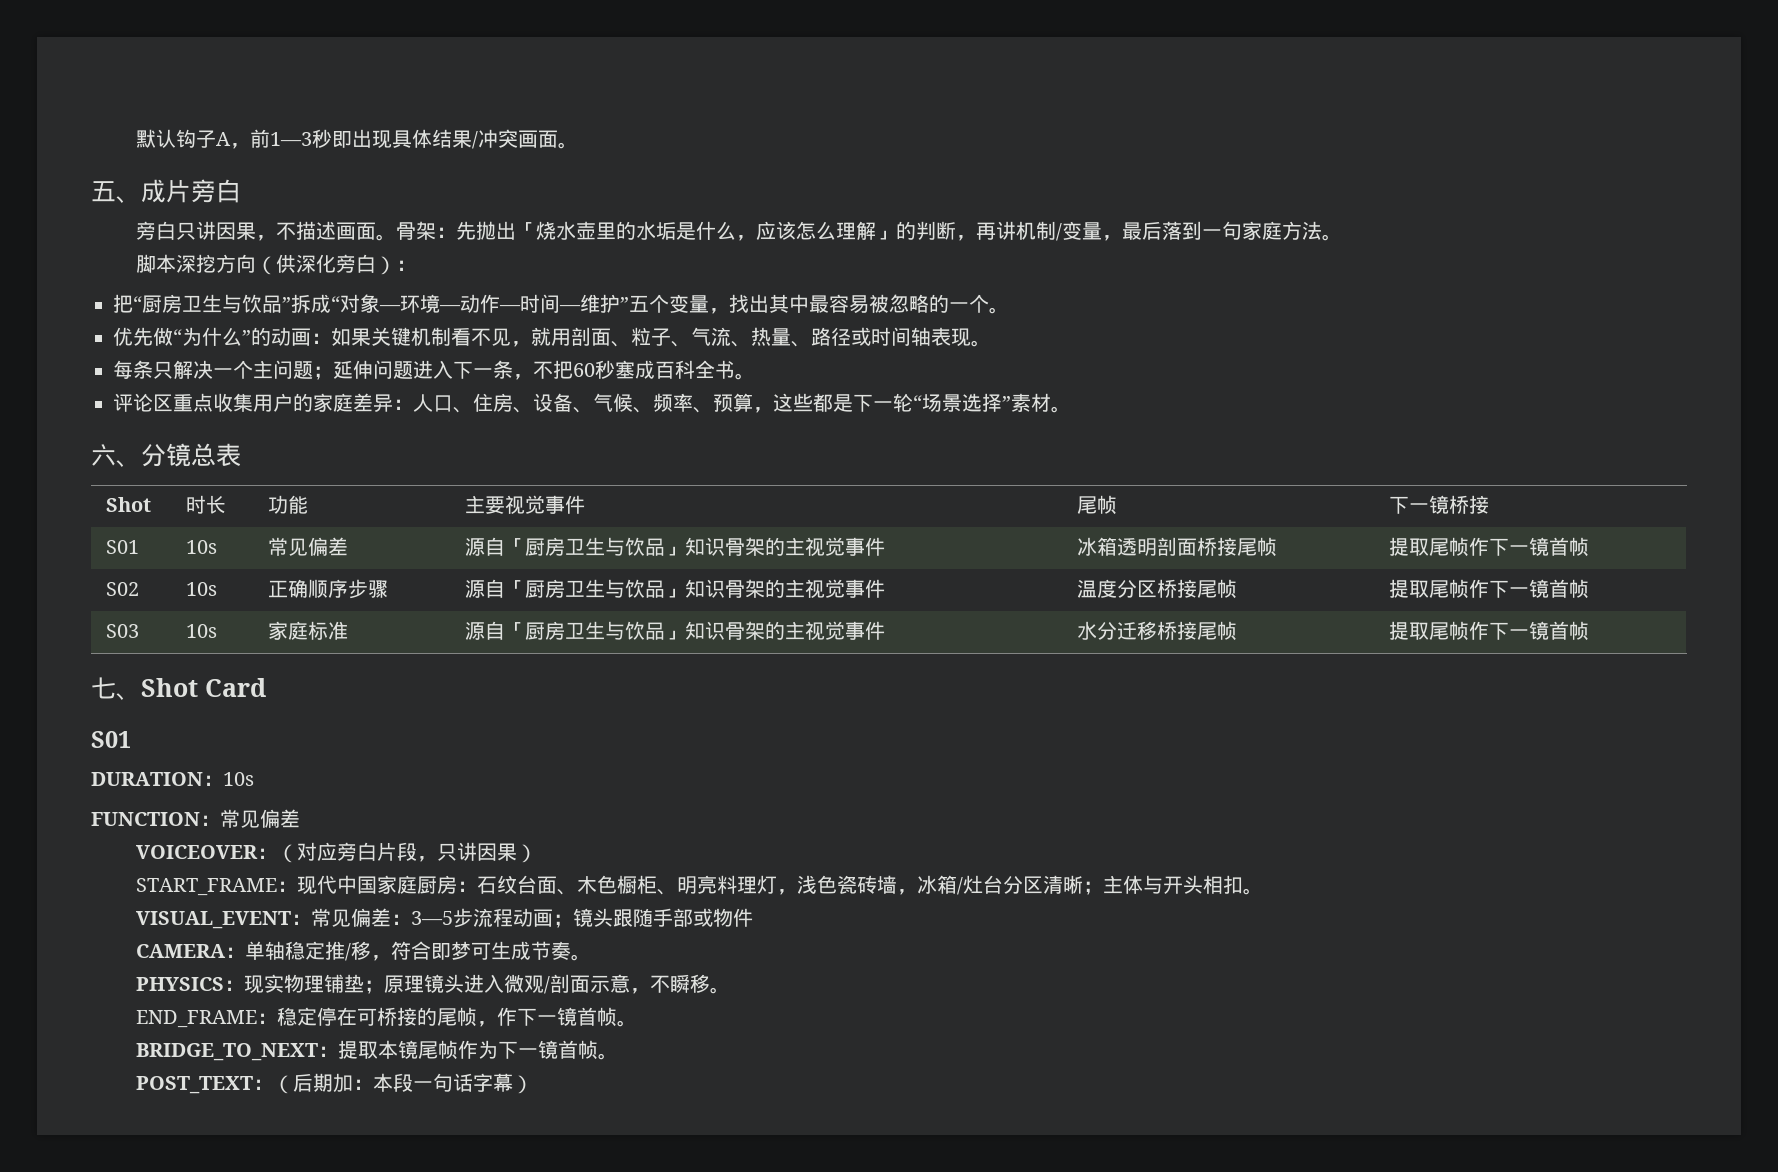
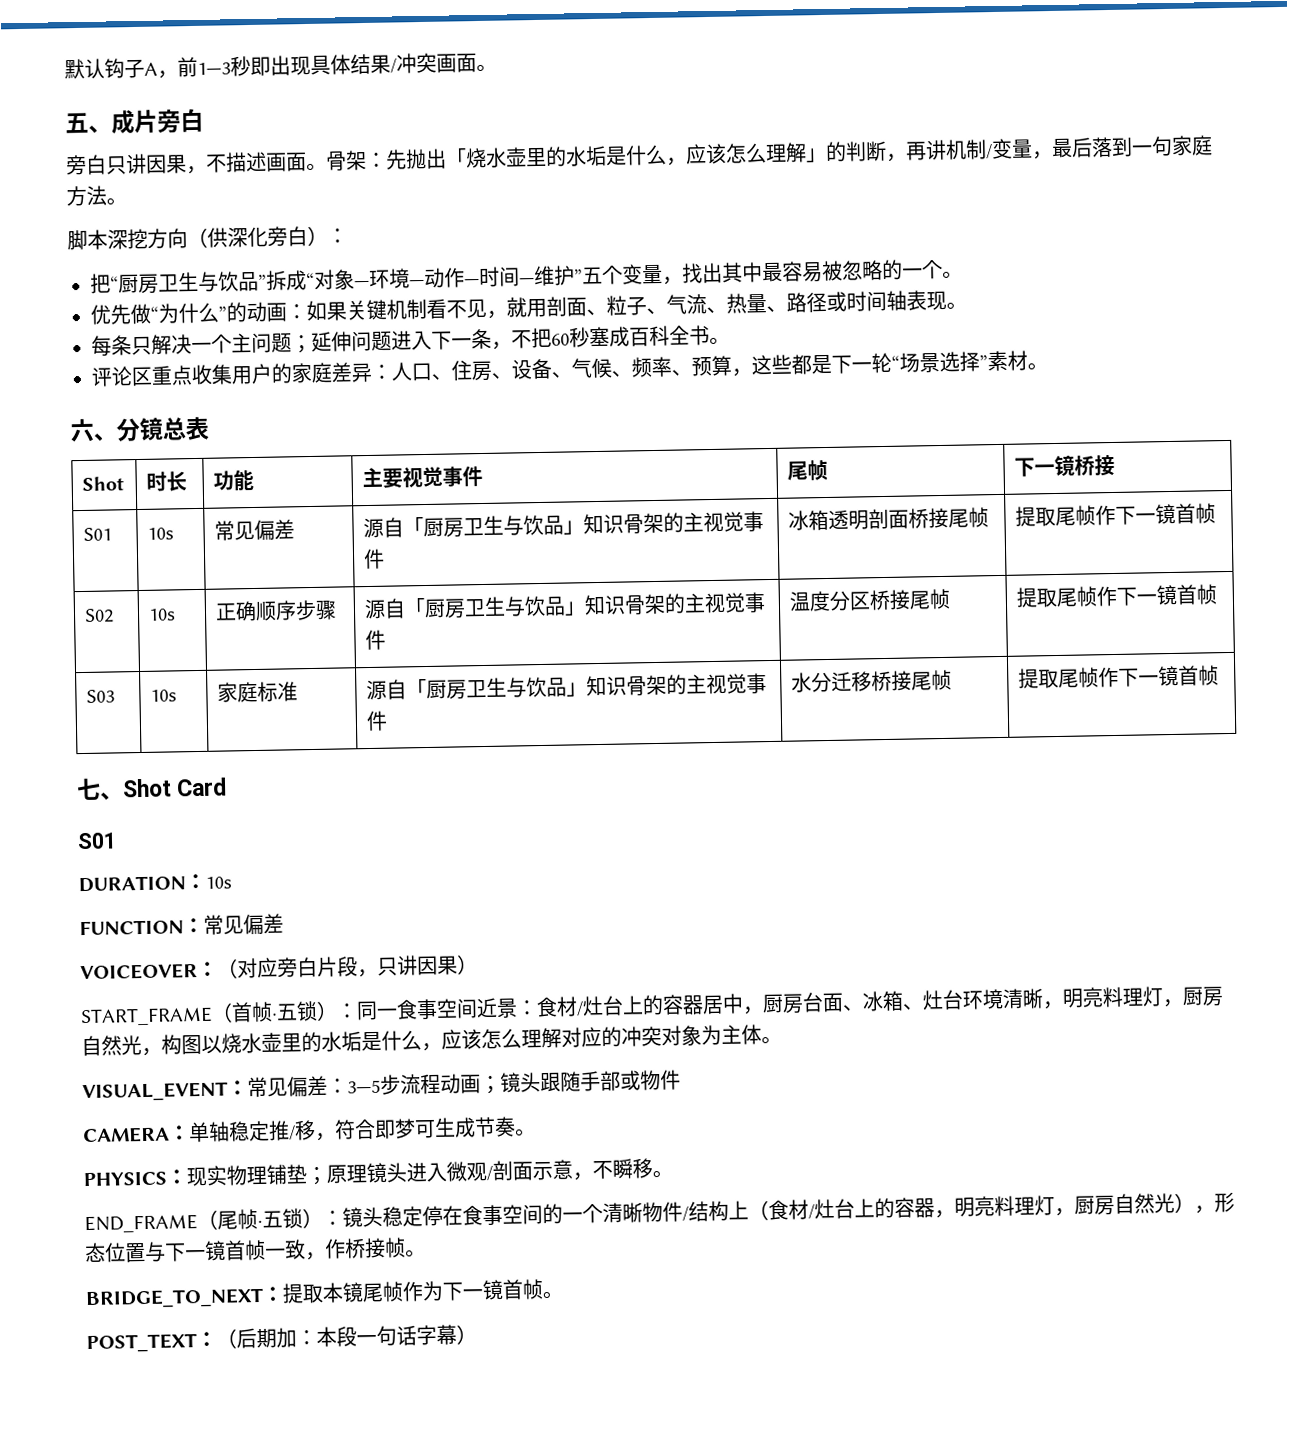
[277,875,1244,895] ：现代中国家庭厨房：石纹台面、木色橱柜、明亮料理灯，浅色瓷砖墙，冰箱/灶台分区清晰；主体与开头相扣 -> [211,986,1224,1023] [81,1024,762,1057] （首帧·五锁）：同一食事空间近景：食材/灶台上的容器居中，厨房台面、冰箱、灶台环境清晰，明亮料理灯，厨房自然光，构图以烧水壶里的水垢是什么，应该怎么理解对应的冲突对象为主体
[257,1007,598,1027] ：稳定停在可桥接的尾帧，作下一镜首 -> [197,1191,1235,1231] [84,1237,386,1263] （尾帧·五锁）：镜头稳定停在食事空间的一个清晰物件/结构上（食材/灶台上的容器，明亮料理灯，厨房自然光），形态位置与下一镜首帧一致，作桥接

